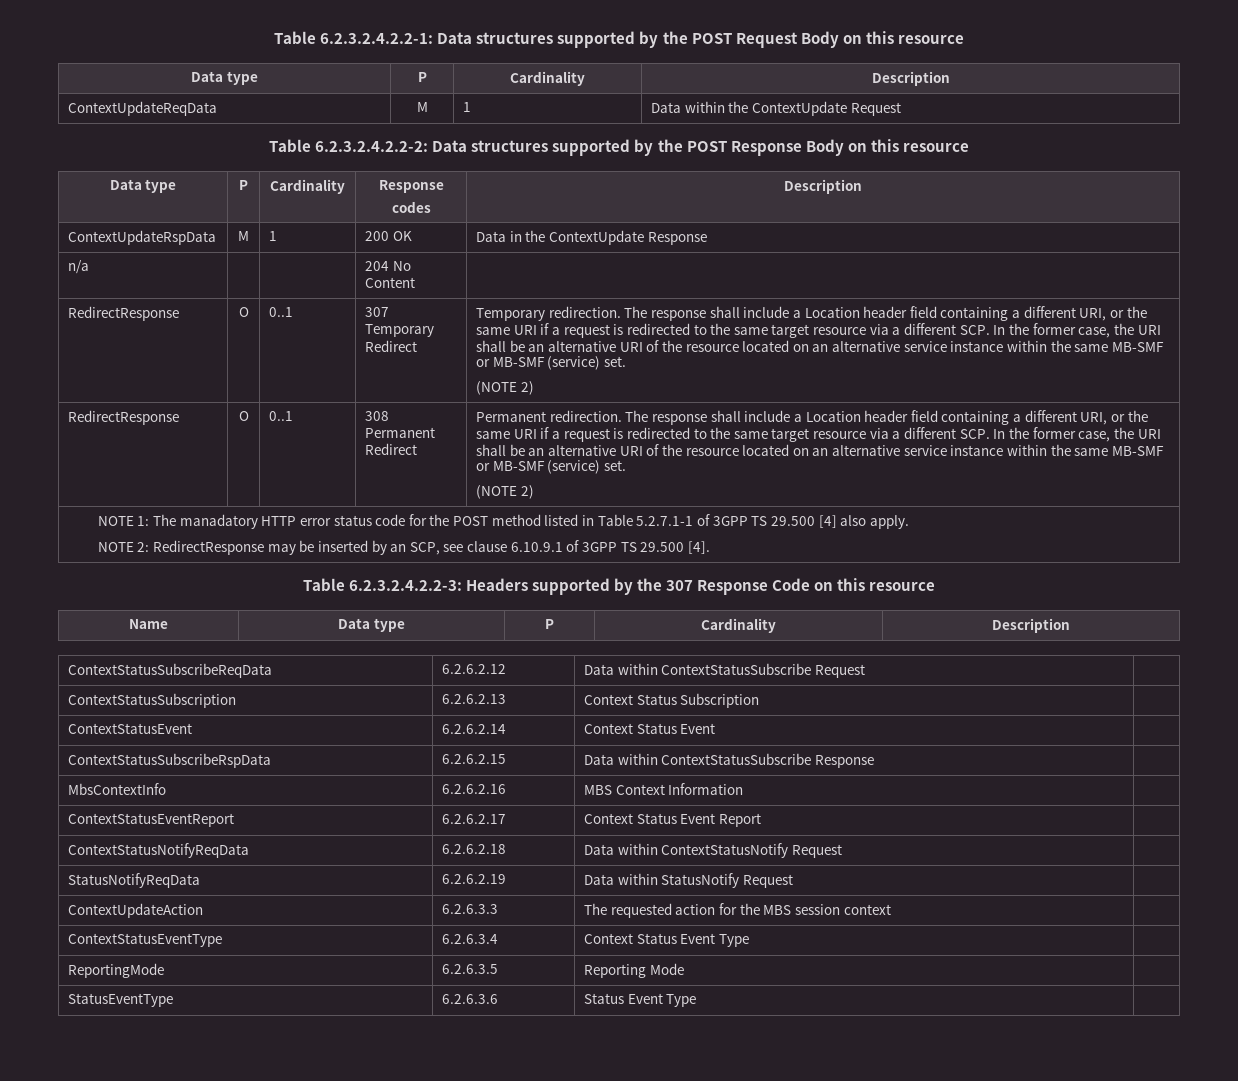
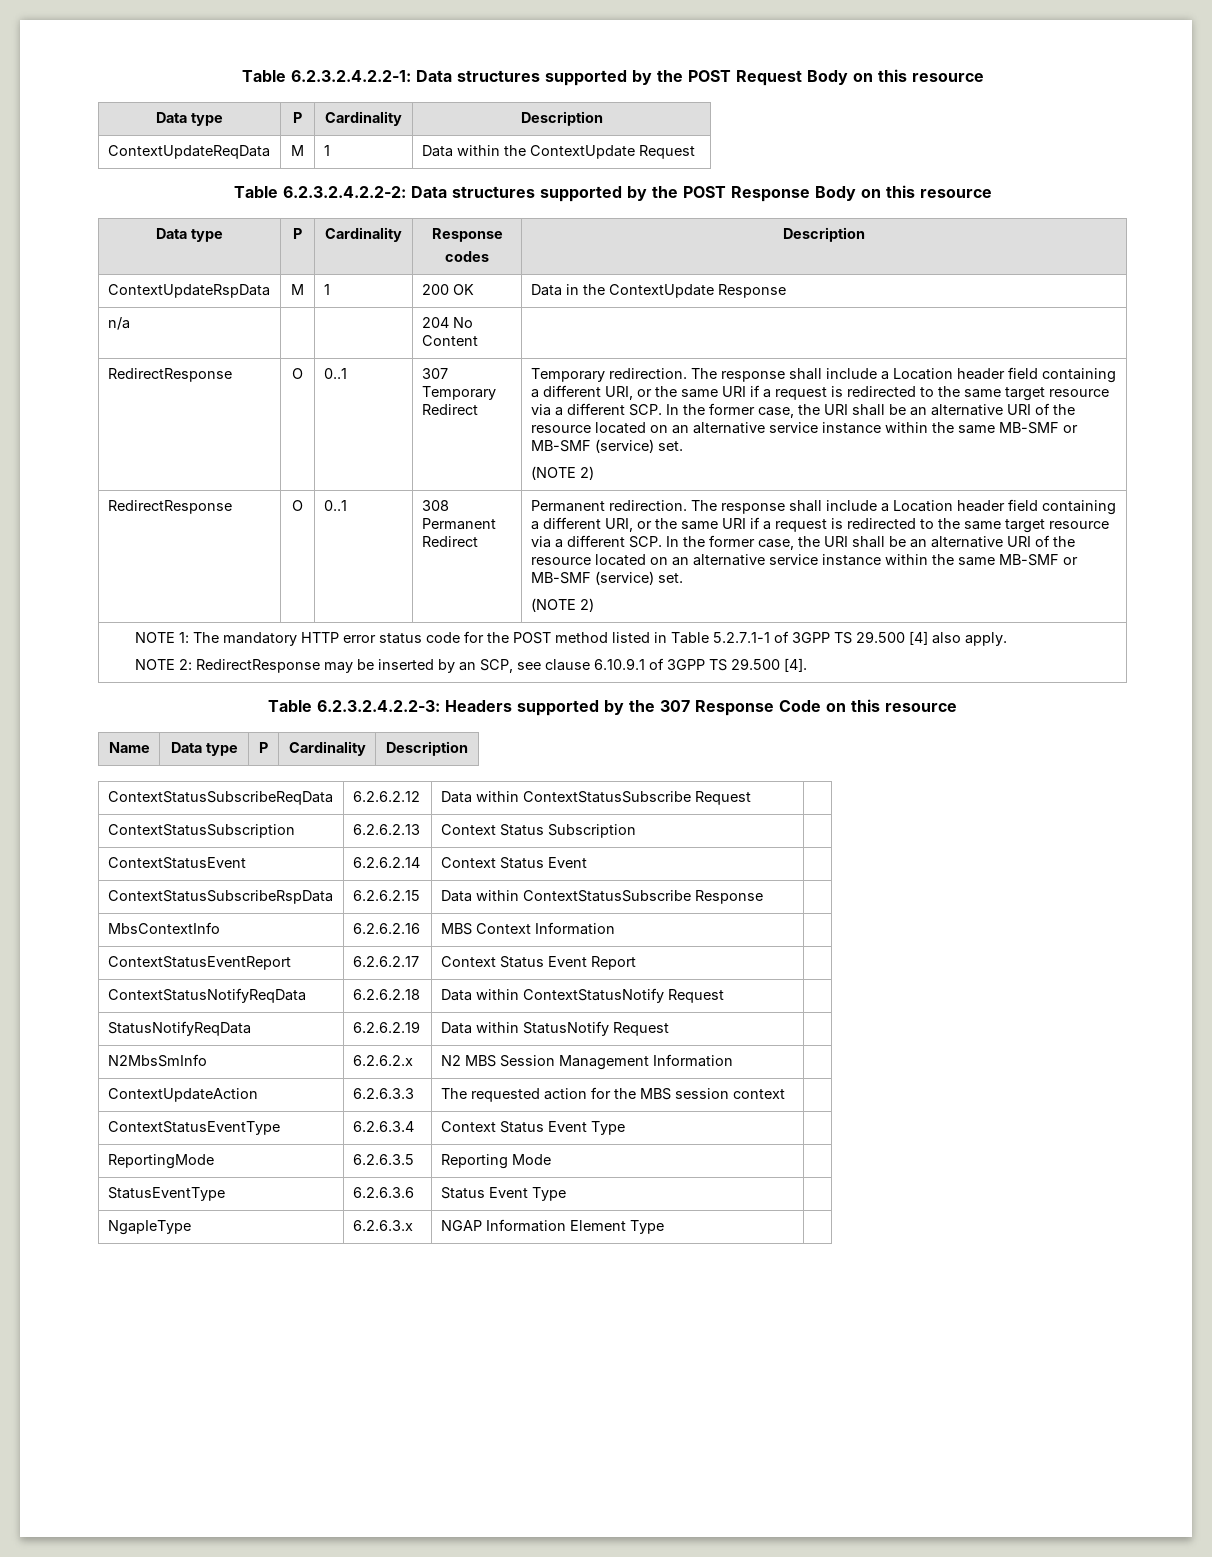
[179,514,258,529] manadatory -> [223,632,298,646] mandatory
(793, 881) none -> [107,1054,207,1067] [352,1055,413,1066] [440,1054,733,1070] // N2MbsSmInfo | 6.2.6.2.x | N2 MBS Session Management Information |
(697, 1000) none -> [107,1220,191,1235] [352,1220,413,1231] [440,1219,664,1234] // NgapIeType | 6.2.6.3.x | NGAP Information Element Type |

